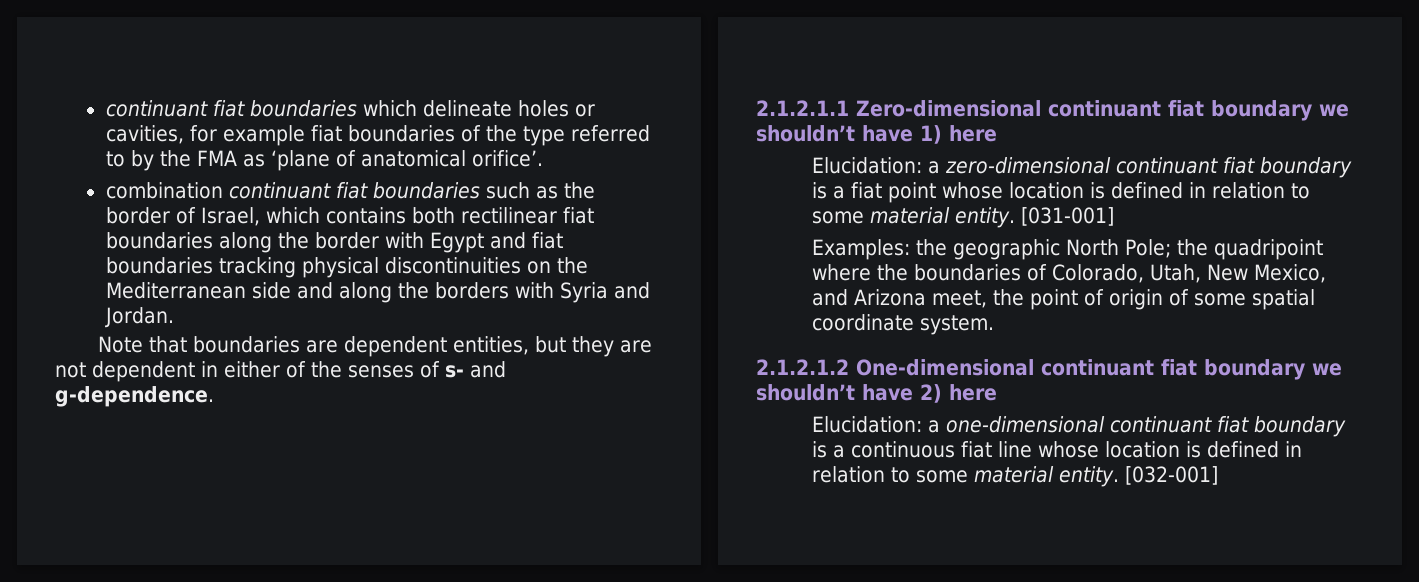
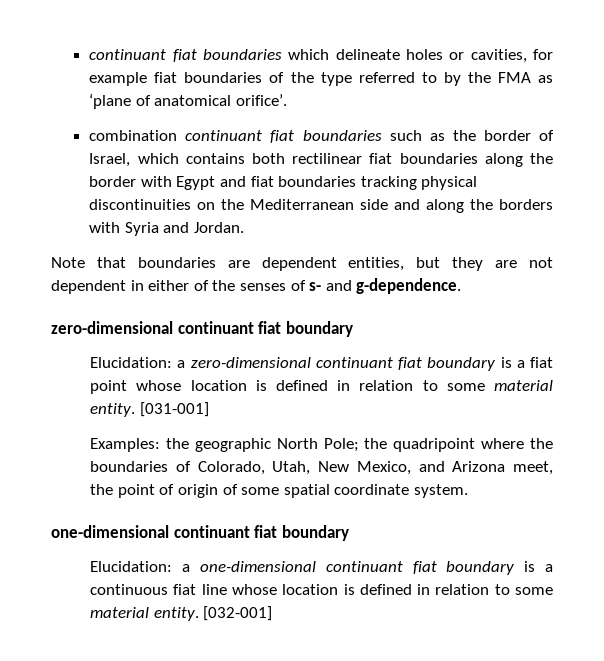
[756,100,1349,121] [756,125,997,144] 2.1.2.1.1 Zero-dimensional continuant fiat boundary we shouldn’t have 1) here -> [51,321,353,337] zero-dimensional continuant fiat boundary
[756,359,1342,380] [756,384,997,403] 2.1.2.1.2 One-dimensional continuant fiat boundary we shouldn’t have 2) here -> [51,525,349,541] one-dimensional continuant fiat boundary

